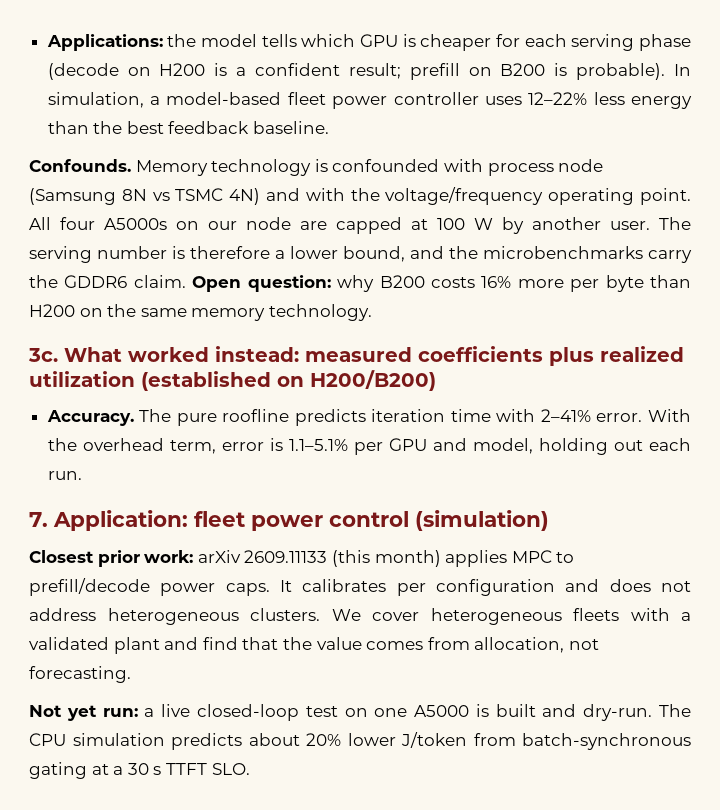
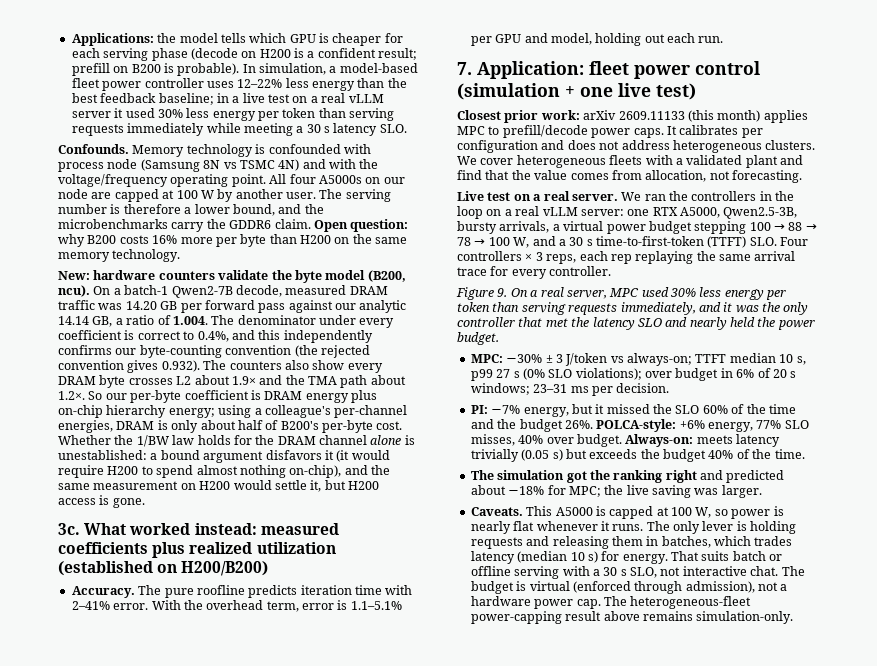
[253,121,330,134] baseline. -> [158,93,384,105] [71,108,395,121] [71,123,407,136] baseline; in a live test on a real vLLM server it used 30% less energy per token than serving requests immediately while meeting a 30 s latency SLO.
(372, 312) none -> [58,270,406,283] [58,285,388,298] [58,300,407,313] [58,315,395,328] [58,330,373,343] [58,345,370,358] [58,360,383,373] [58,375,406,388] [58,390,377,403] [58,405,408,418] [58,420,403,433] [58,435,415,447] [58,450,390,463] [58,465,390,478] [58,480,379,492] [58,495,145,508] // New: hardware counters validate the byte model (B200, ncu). On a batch-1 Qwen2-7B decode, measured DRAM traffic was 14.20 GB per forward pass against our analytic 14.14 GB, a ratio of 1.004. The denominator under every coefficient is correct to 0.4%, and this independently confirms our byte-counting convention (the rejected convention gives 0.932). The counters also show every DRAM byte crosses L2 about 1.9× and the TMA path about 1.2×. So our per-byte coefficient is DRAM energy plus on-chip hierarchy energy; using a colleague's per-channel energies, DRAM is only about half of B200's per-byte cost. Whether the 1/BW law holds for the DRAM channel alone is unestablished: a bound argument disfavors it (it would require H200 to spend almost nothing on-chip), and the same measurement on H200 would settle it, but H200 access is gone.
[415,510,549,531] (simulation) -> [457,83,696,100] (simulation + one live test)
[29,704,692,721] [29,732,691,750] [29,762,250,779] Not yet run: a live closed-loop test on one A5000 is built and dry-run. The CPU simulation predicts about 20% lower J/token from batch-synchronous gating at a 30 s TTFT SLO. -> [457,191,795,201] [457,206,798,219] [457,221,817,234] [457,236,809,248] [457,251,796,264] [457,266,612,279] [456,287,787,300] [457,302,809,315] [457,317,815,330] [457,332,499,345] [470,353,806,366] [470,368,797,381] [470,383,670,396] [470,404,796,417] [470,419,809,432] [470,434,780,447] [470,449,805,462] [470,470,785,483] [470,485,762,498] [470,506,784,519] [470,521,797,534] [470,536,793,549] [470,551,783,564] [470,566,805,579] [470,581,788,594] [470,596,752,609] [470,611,794,624] Live test on a real server. We ran the controllers in the loop on a real vLLM server: one RTX A5000, Qwen2.5-3B, bursty arrivals, a virtual power budget stepping 100 → 88 → 78 → 100 W, and a 30 s time-to-first-token (TTFT) SLO. Four controllers × 3 reps, each rep replaying the same arrival trace for every controller. // Figure 9. On a real server, MPC used 30% less energy per token than serving requests immediately, and it was the only controller that met the latency SLO and nearly held the power budget. // MPC: −30% ± 3 J/token vs always-on; TTFT median 10 s, p99 27 s (0% SLO violations); over budget in 6% of 20 s windows; 23–31 ms per decision. // PI: −7% energy, but it missed the SLO 60% of the time and the budget 26%. POLCA-style: +6% energy, 77% SLO misses, 40% over budget. Always-on: meets latency trivially (0.05 s) but exceeds the budget 40% of the time. // The simulation got the ranking right and predicted about −18% for MPC; the live saving was larger. // Caveats. This A5000 is capped at 100 W, so power is nearly flat whenever it runs. The only lever is holding requests and releasing them in batches, which trades latency (median 10 s) for energy. That suits batch or offline serving with a 30 s SLO, not interactive chat. The budget is virtual (enforced through admission), not a hardware power cap. The heterogeneous-fleet power-capping result above remains simulation-only.

